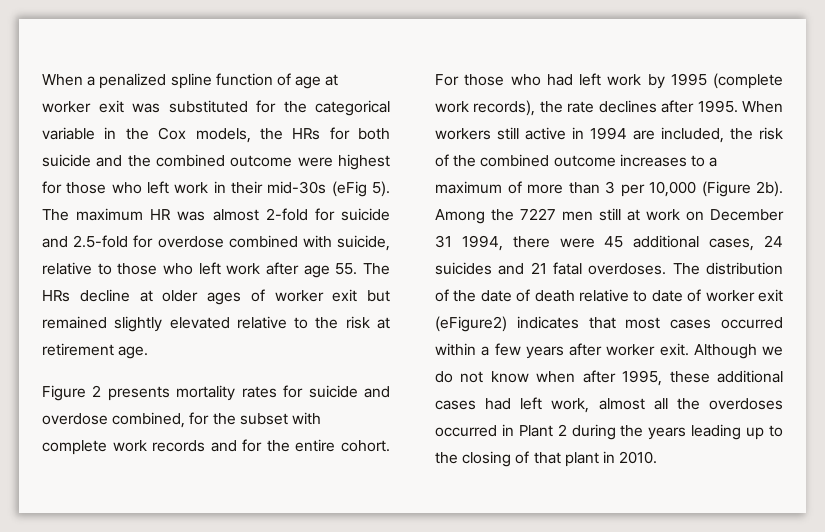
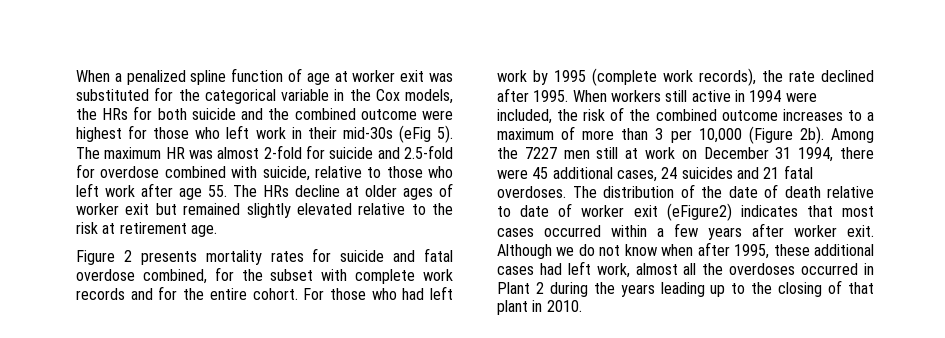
(390, 392) none -> [424,248,453,262] fatal
[598,100,657,113] declines -> [821,70,874,82] declined
[633,130,655,140] are -> [785,92,817,102] were

